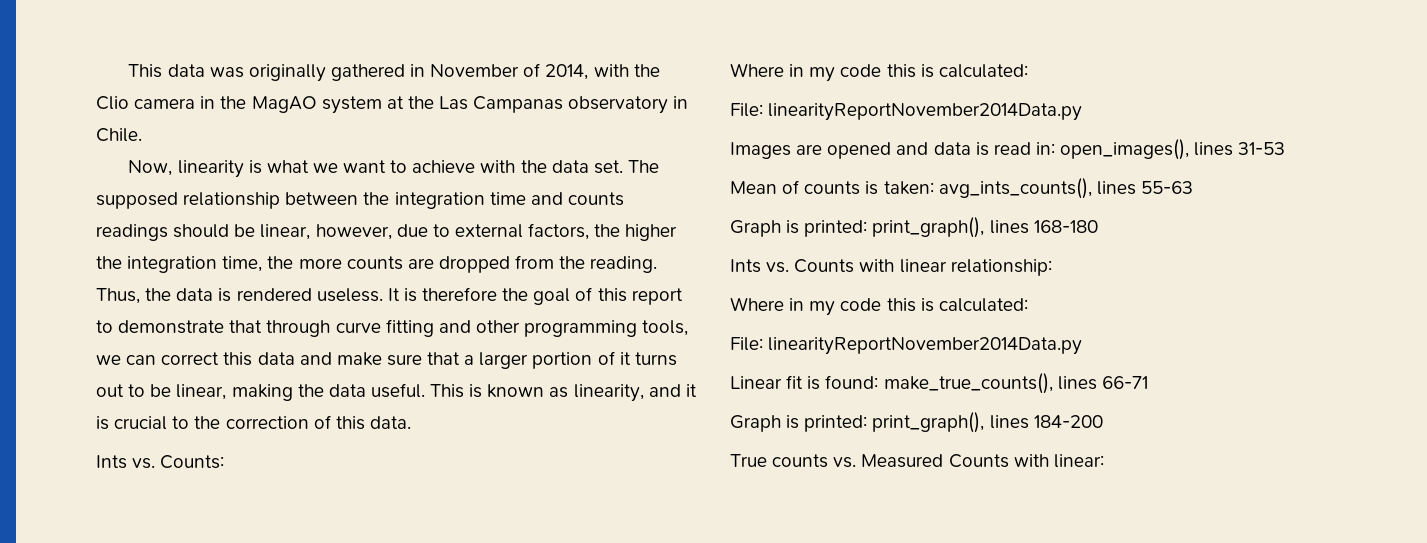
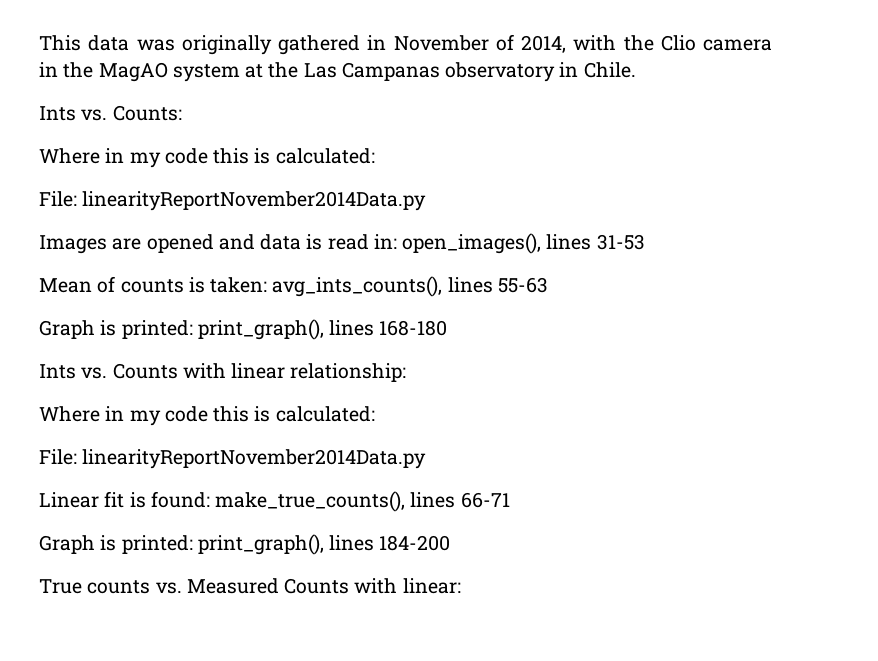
[128,160,659,178] [96,192,624,209] [96,223,678,241] [96,255,658,273] [96,287,683,305] [96,319,689,337] [96,351,677,369] [96,383,697,402] [96,415,411,430] // Now, linearity is what we want to achieve with the data set. The supposed relationship between the integration time and counts readings should be linear, however, due to external factors, the higher the integration time, the more counts are dropped from the reading. Thus, the data is rendered useless. It is therefore the goal of this report to demonstrate that through curve fitting and other programming tools, we can correct this data and make sure that a larger portion of it turns out to be linear, making the data useful. This is known as linearity, and it is crucial to the correction of this data. -> (636, 70) none

